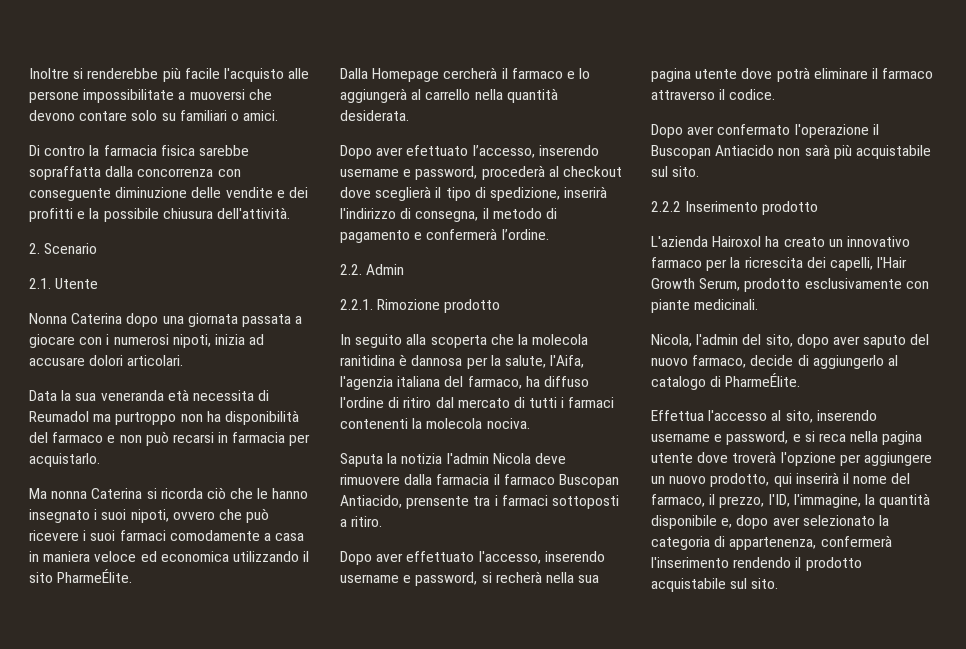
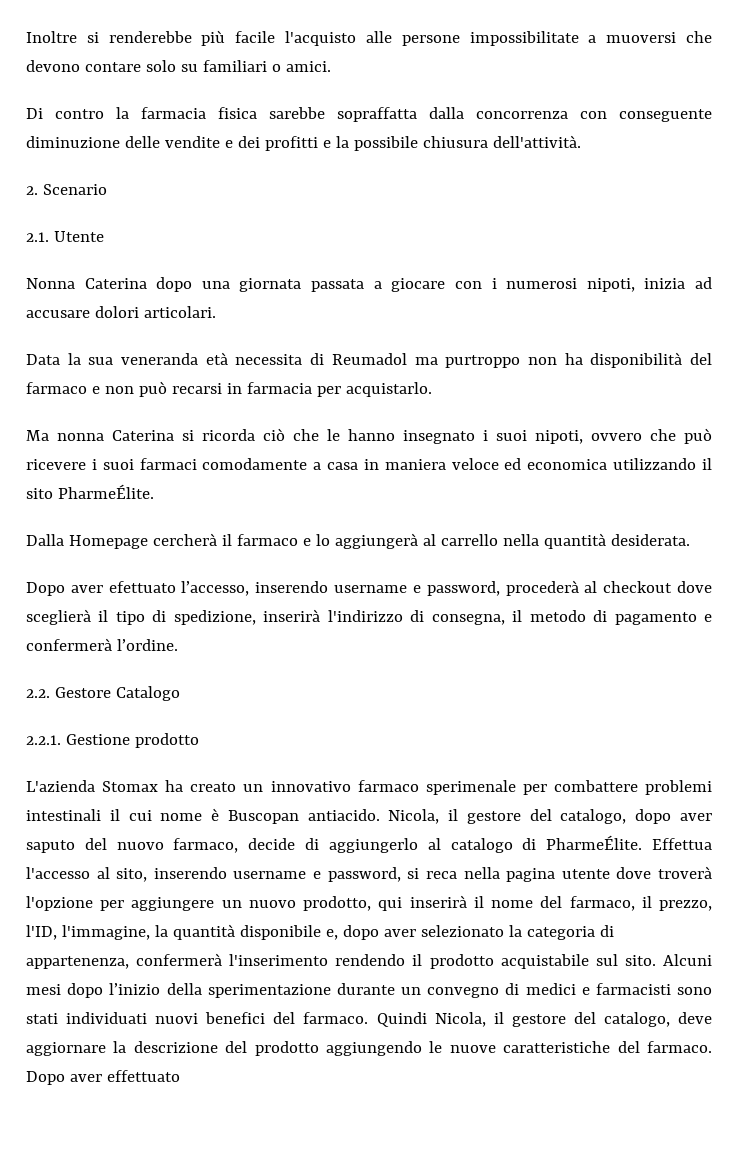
[366,264,405,275] Admin -> [54,686,180,701] Gestore Catalogo
[377,299,501,313] [340,334,589,348] [340,354,585,369] [340,376,589,390] [340,397,615,408] [340,418,530,429] [340,453,566,467] [340,474,619,488] [340,495,619,509] [340,516,383,527] [340,551,605,565] [340,571,600,586] [651,67,934,82] [651,89,776,100] [651,124,879,138] [651,144,931,159] [651,166,700,177] [651,201,759,212] Rimozione prodotto // In seguito alla scoperta che la molecola ranitidina è dannosa per la salute, l'Aifa, l'agenzia italiana del farmaco, ha diffuso l'ordine di ritiro dal mercato di tutti i farmaci contenenti la molecola nociva. // Saputa la notizia l'admin Nicola deve rimuovere dalla farmacia il farmaco Buscopan Antiacido, prensente tra i farmaci sottoposti a ritiro. // Dopo aver effettuato l'accesso, inserendo username e password, si recherà nella sua pagina utente dove potrà eliminare il farmaco attraverso il codice. // Dopo aver confermato l'operazione il Buscopan Antiacido non sarà più acquistabile sul sito. // 2.2.2 Inserimento -> [65,734,130,745] Gestione
[712,236,762,247] Hairoxol -> [102,781,159,792] Stomax
[706,257,908,271] [651,278,929,292] [651,299,759,313] [651,334,793,347] per la ricrescita dei capelli, l'Hair Growth Serum, prodotto esclusivamente con piante medicinali. // Nicola, l'admin del sito, -> [425,780,713,795] [26,808,627,824] sperimenale per combattere problemi intestinali il cui nome è Buscopan antiacido. Nicola, il gestore del catalogo,
(801, 380) // -> (643, 842) none
[792,434,801,442] e -> (401, 874) none
(779, 583) none -> [662,954,712,966] [26,983,712,998] [26,1012,712,1027] [26,1041,712,1056] [26,1070,180,1085] Alcuni mesi dopo l’inizio della sperimentazione durante un convegno di medici e farmacisti sono stati individuati nuovi benefici del farmaco. Quindi Nicola, il gestore del catalogo, deve aggiornare la descrizione del prodotto aggiungendo le nuove caratteristiche del farmaco. Dopo aver effettuato

